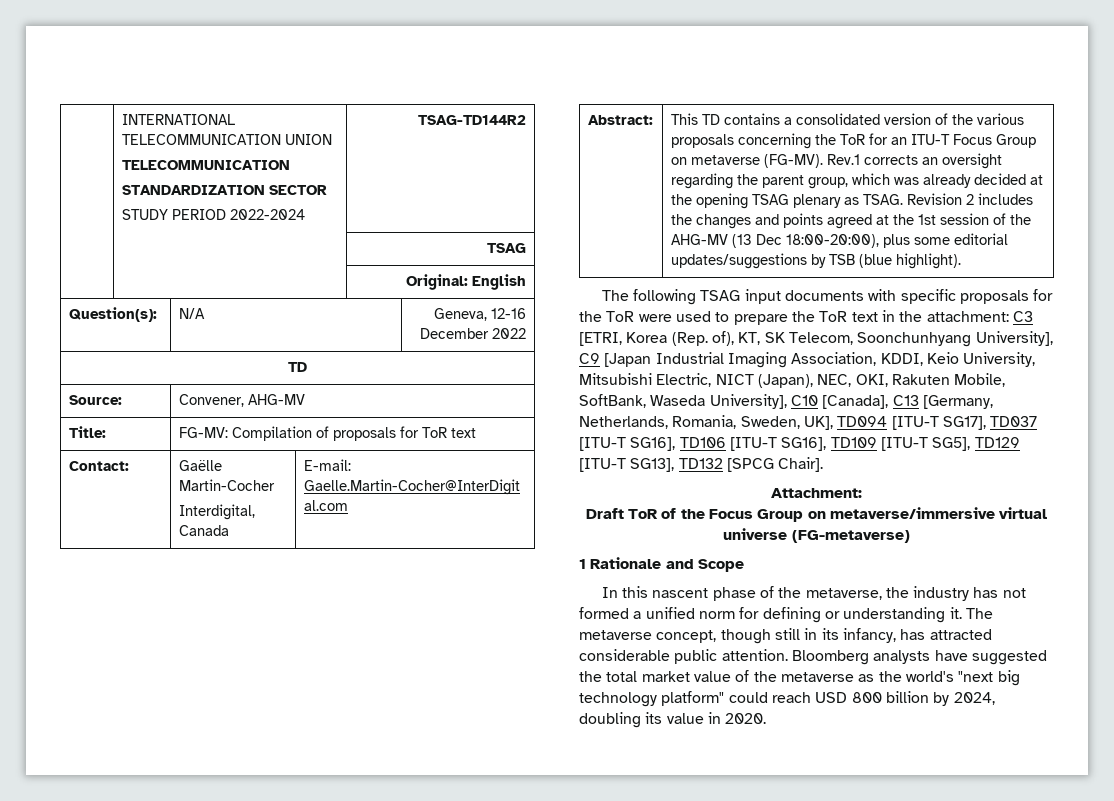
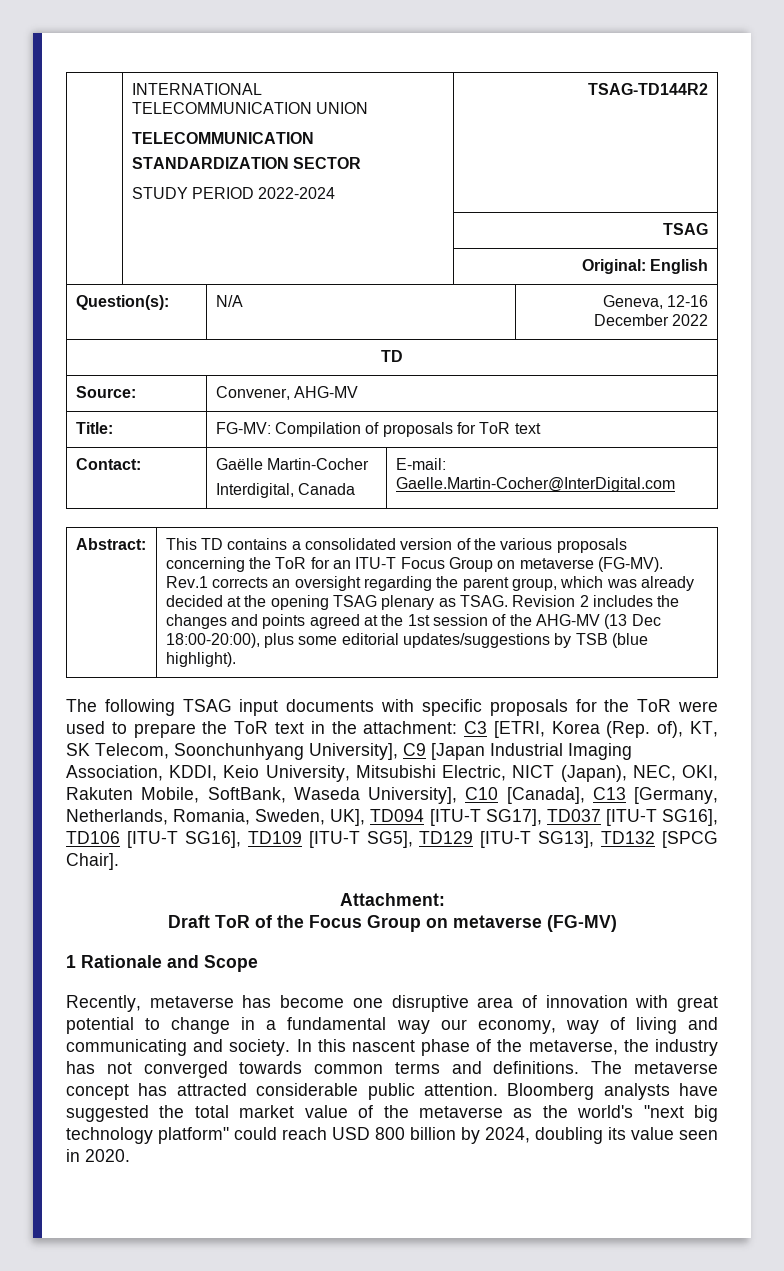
[829,507,1048,519] [723,528,910,543] metaverse/immersive virtual universe (FG-metaverse) -> [452,915,617,932] metaverse (FG-MV)
(744, 565) none -> [66,995,718,1012] [66,1017,719,1034] [66,1039,291,1056] Recently, metaverse has become one disruptive area of innovation with great potential to change in a fundamental way our economy, way of living and communicating and society.
[579,607,993,623] [579,628,896,644] formed a unified norm for defining or understanding it. The metaverse concept, though still in its infancy, -> [143,1061,718,1078] [66,1084,129,1100] converged towards common terms and definitions. The metaverse concept
(704, 718) none -> [679,1130,718,1140] seen

